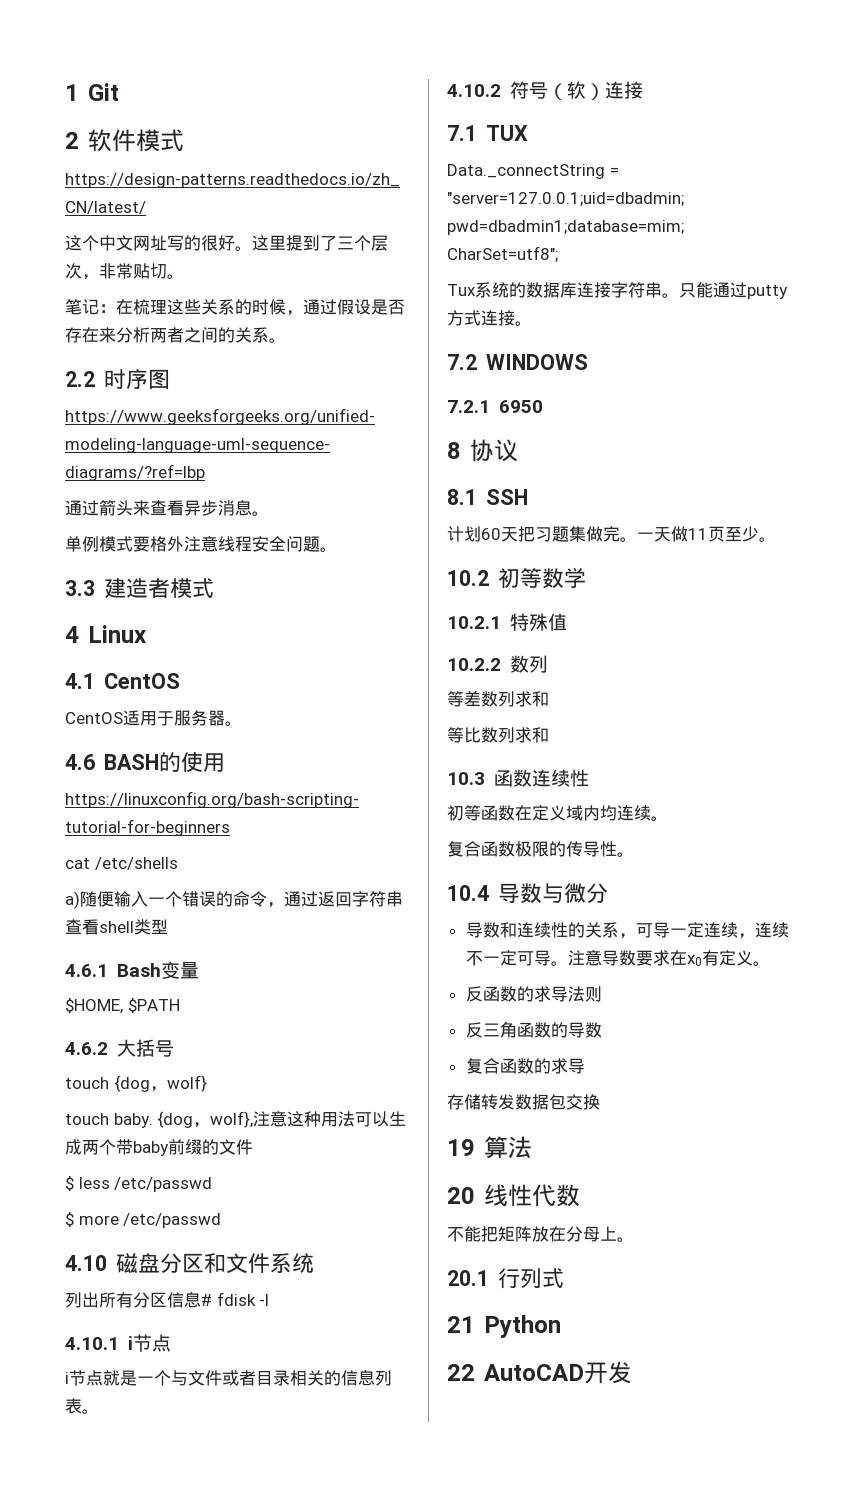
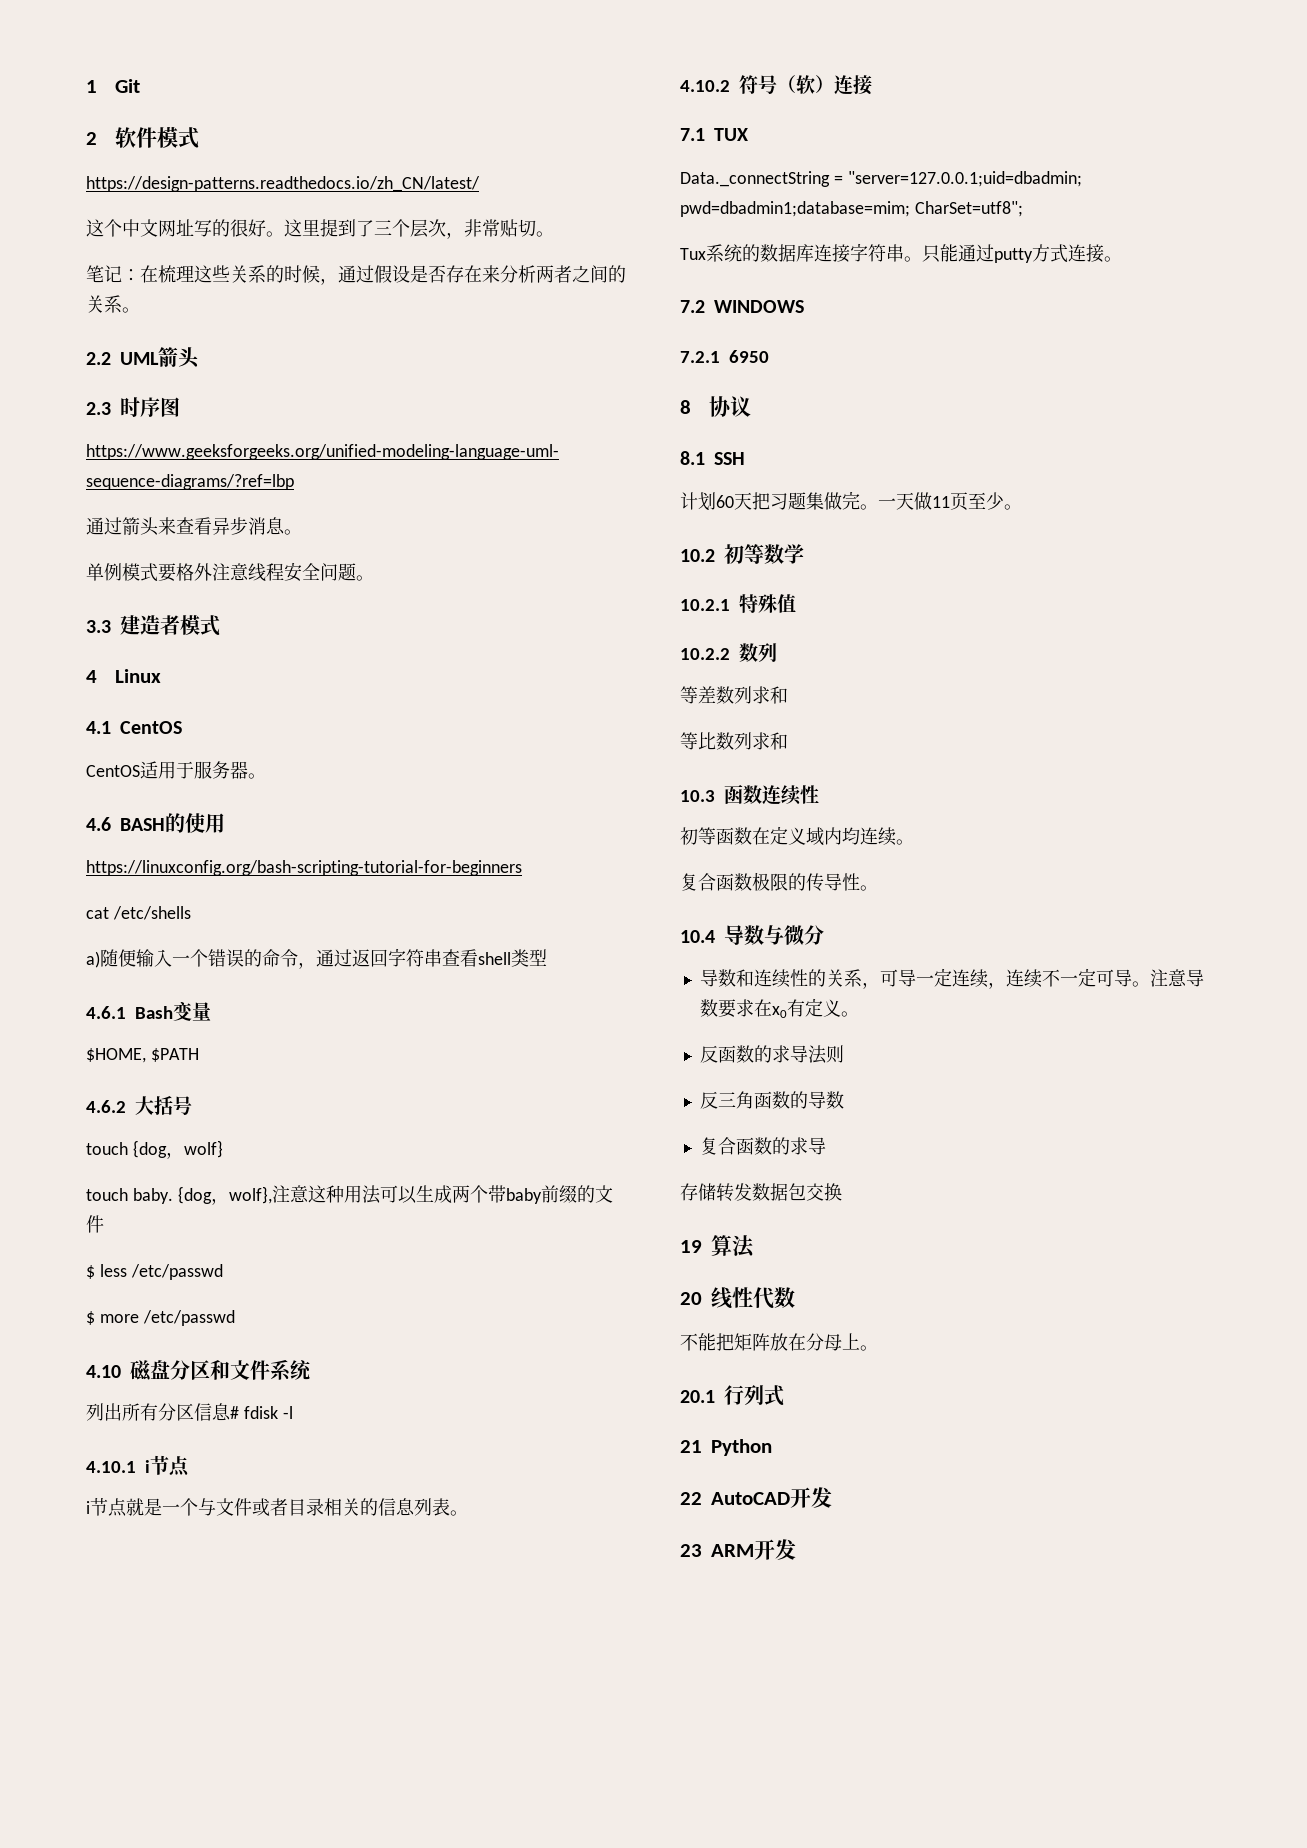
(95, 379) none -> [120,347,200,368] [86,402,111,415] UML箭头 // 2.3
(632, 1372) none -> [680,1539,796,1560] // 23 ARM开发

